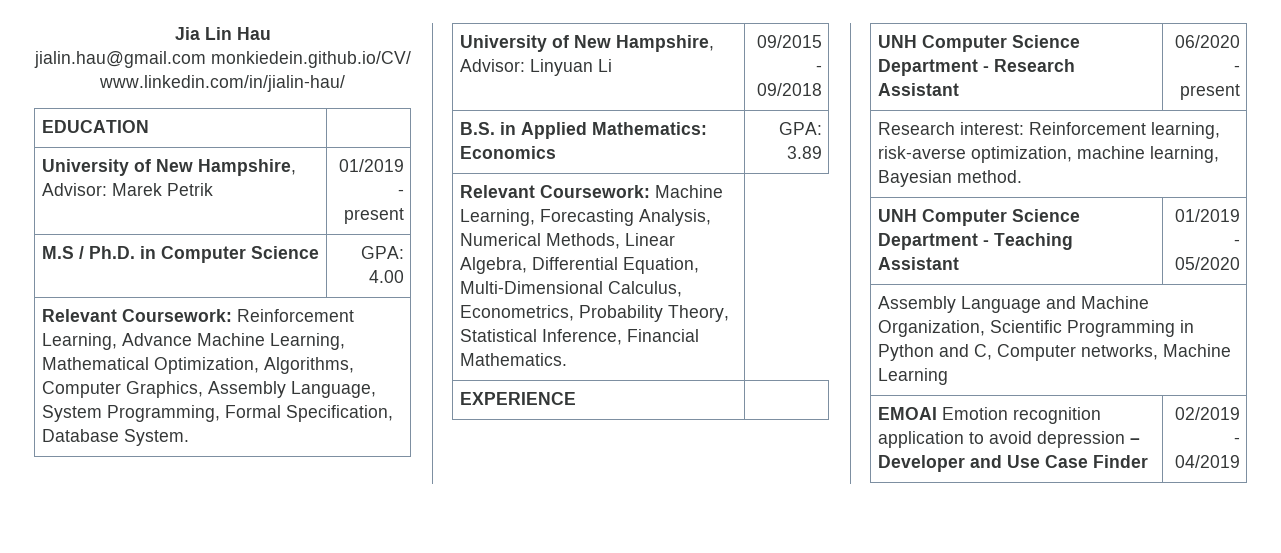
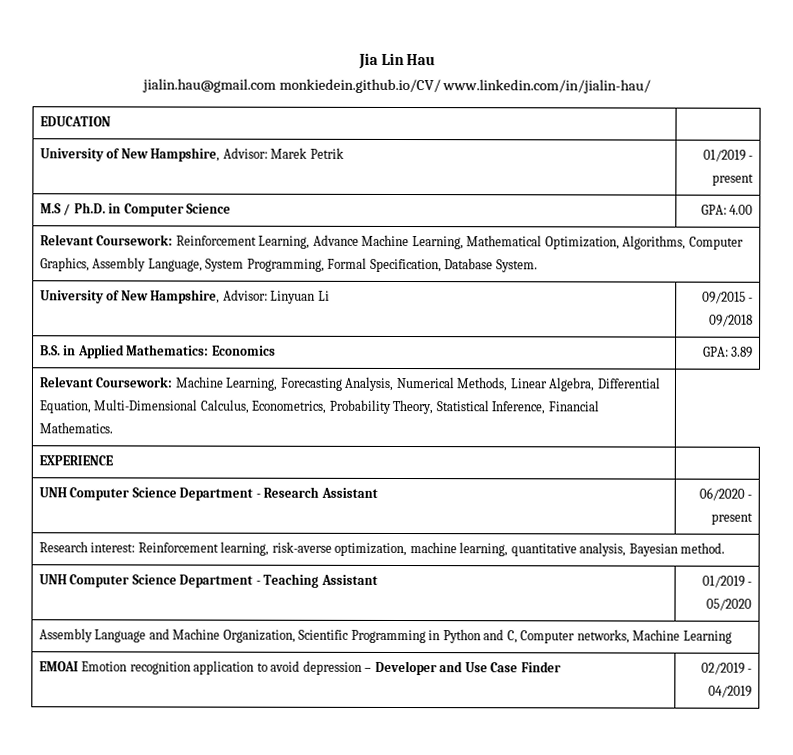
(1219, 154) none -> [510,542,627,557] quantitative analysis,

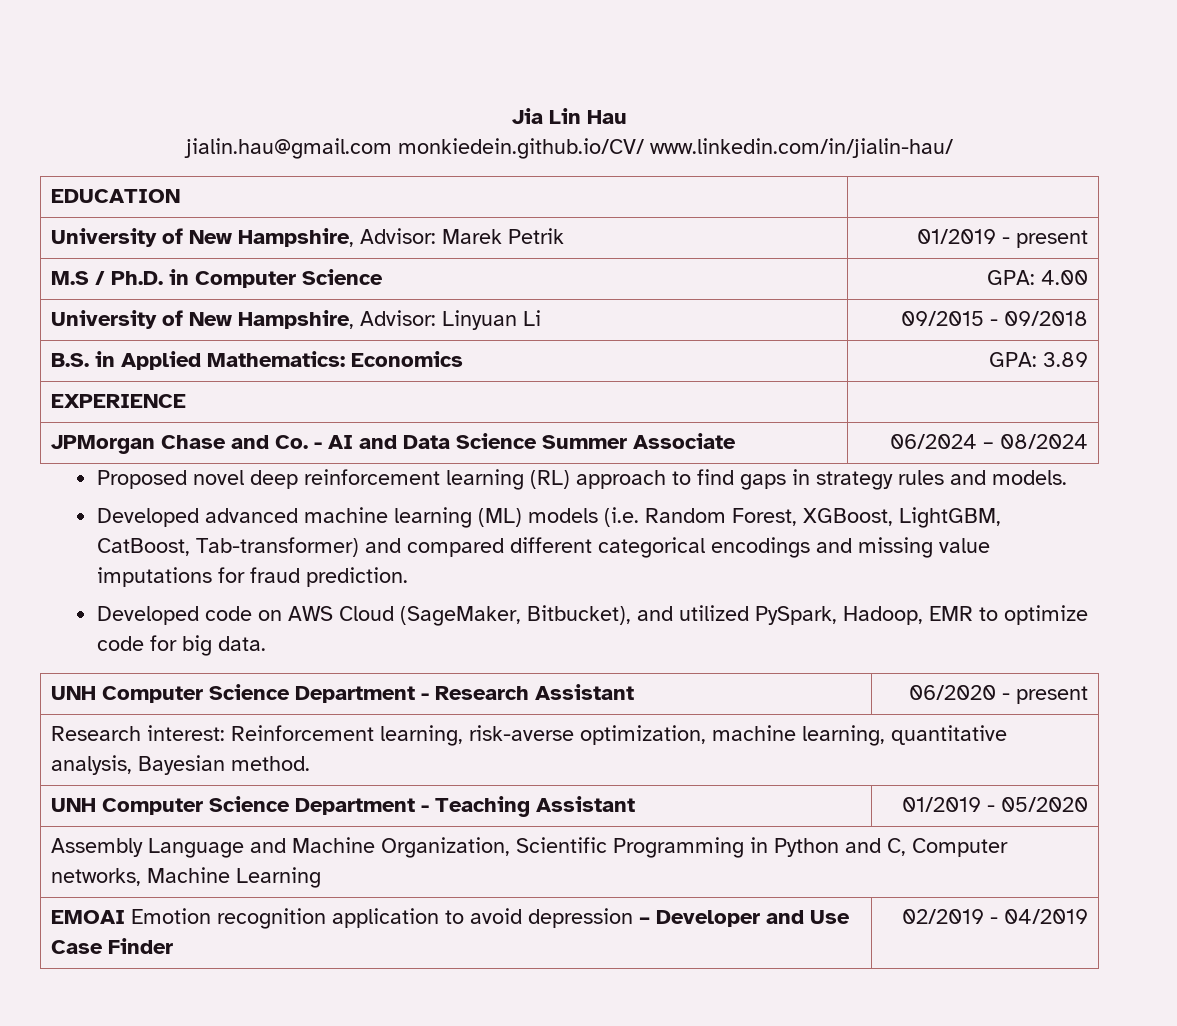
[39,234,744,250] [39,257,538,273] // Relevant Coursework: Reinforcement Learning, Advance Machine Learning, Mathematical Optimization, Algorithms, Computer Graphics, Assembly Language, System Programming, Formal Specification, Database System. -> (1088, 277) none
[38,376,661,392] [38,399,599,415] [38,422,113,434] [38,455,113,466] Relevant Coursework: Machine Learning, Forecasting Analysis, Numerical Methods, Linear Algebra, Differential Equation, Multi-Dimensional Calculus, Econometrics, Probability Theory, Statistical Inference, Financial Mathematics. // EXPERIENCE | -> [51,394,187,408] [51,433,737,454] [889,434,1088,449] [96,469,1067,490] [96,507,1001,528] [96,537,990,558] [96,567,408,587] [96,605,1088,626] [96,635,266,656] EXPERIENCE | // JPMorgan Chase and Co. - AI and Data Science Summer Associate | 06/2024 – 08/2024 // Proposed novel deep reinforcement learning (RL) approach to find gaps in strategy rules and models. // Developed advanced machine learning (ML) models (i.e. Random Forest, XGBoost, LightGBM, CatBoost, Tab-transformer) and compared different categorical encodings and missing value imputations for fraud prediction. // Developed code on AWS Cloud (SageMaker, Bitbucket), and utilized PySpark, Hadoop, EMR to optimize code for big data.

